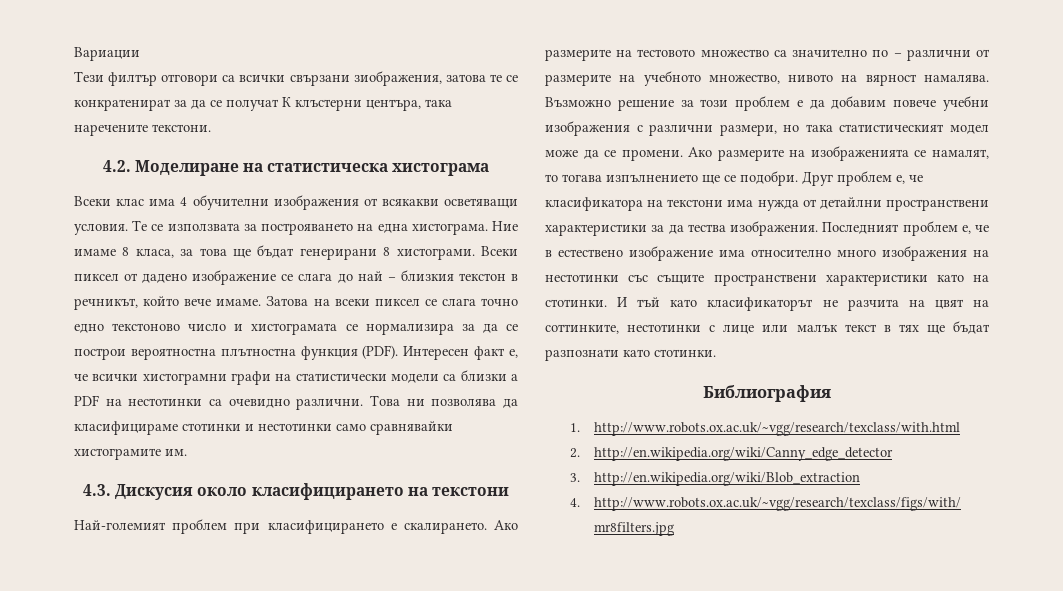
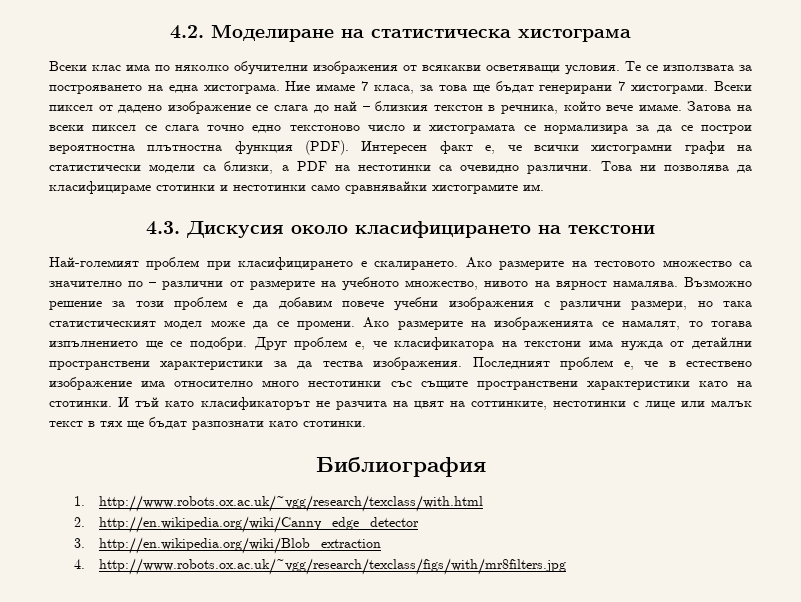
[74,47,140,61] [74,71,518,86] [74,97,452,111] [74,124,211,136] Вариации // Тези филтър отговори са всички свързани зиображения, затова те се конкратенират за да се получат К клъстерни центъра, така наречените текстони. // -> (170, 32) none
[180,197,188,206] 4 -> [155,65,229,71] по няколко
[122,247,130,256] 8 -> [361,81,369,91] 7
[383,247,391,256] 8 -> [618,81,626,91] 7
[74,298,138,310] речникът, -> [501,105,559,114] речника,
[460,370,507,381] близки -> [224,161,274,174] близки,
[882,246,989,261] изображения на -> (300, 383) none

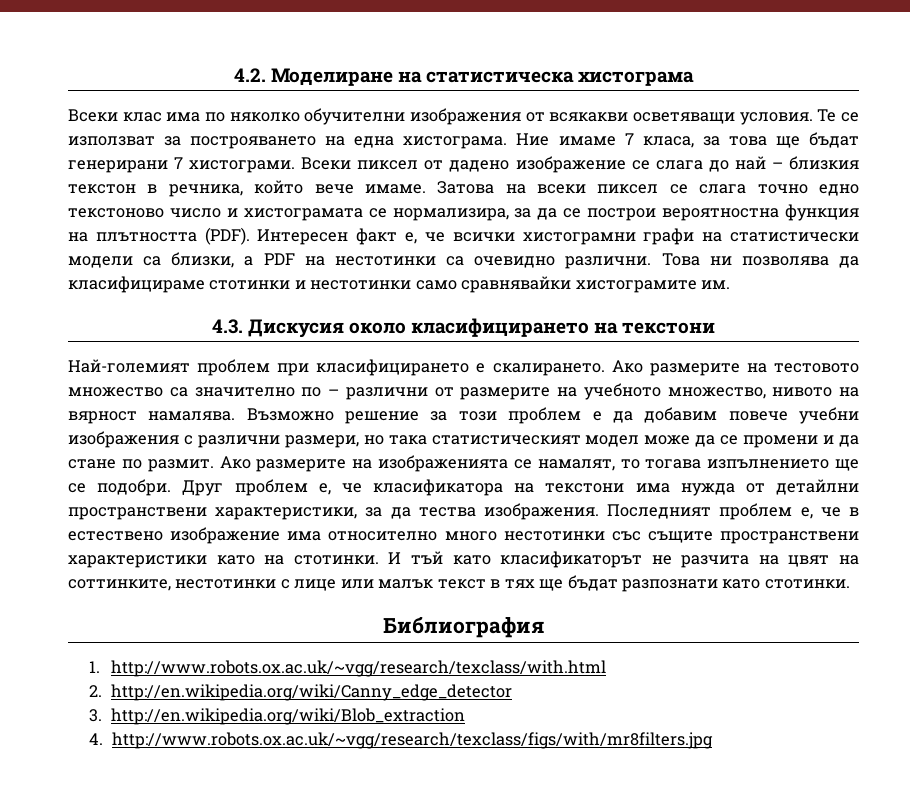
[663,65,734,71] използвата -> [68,136,155,146] използват
[543,124,628,134] нормализира -> [392,208,509,221] нормализира,
[147,141,293,155] плътностна функция -> [785,204,860,221] [68,232,197,242] функция на плътността
[296,320,355,330] промени. -> [743,435,859,448] [68,459,214,472] промени и да стане по размит.
[160,361,264,370] характеристики -> [215,507,358,520] характеристики,

